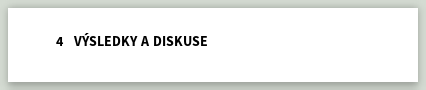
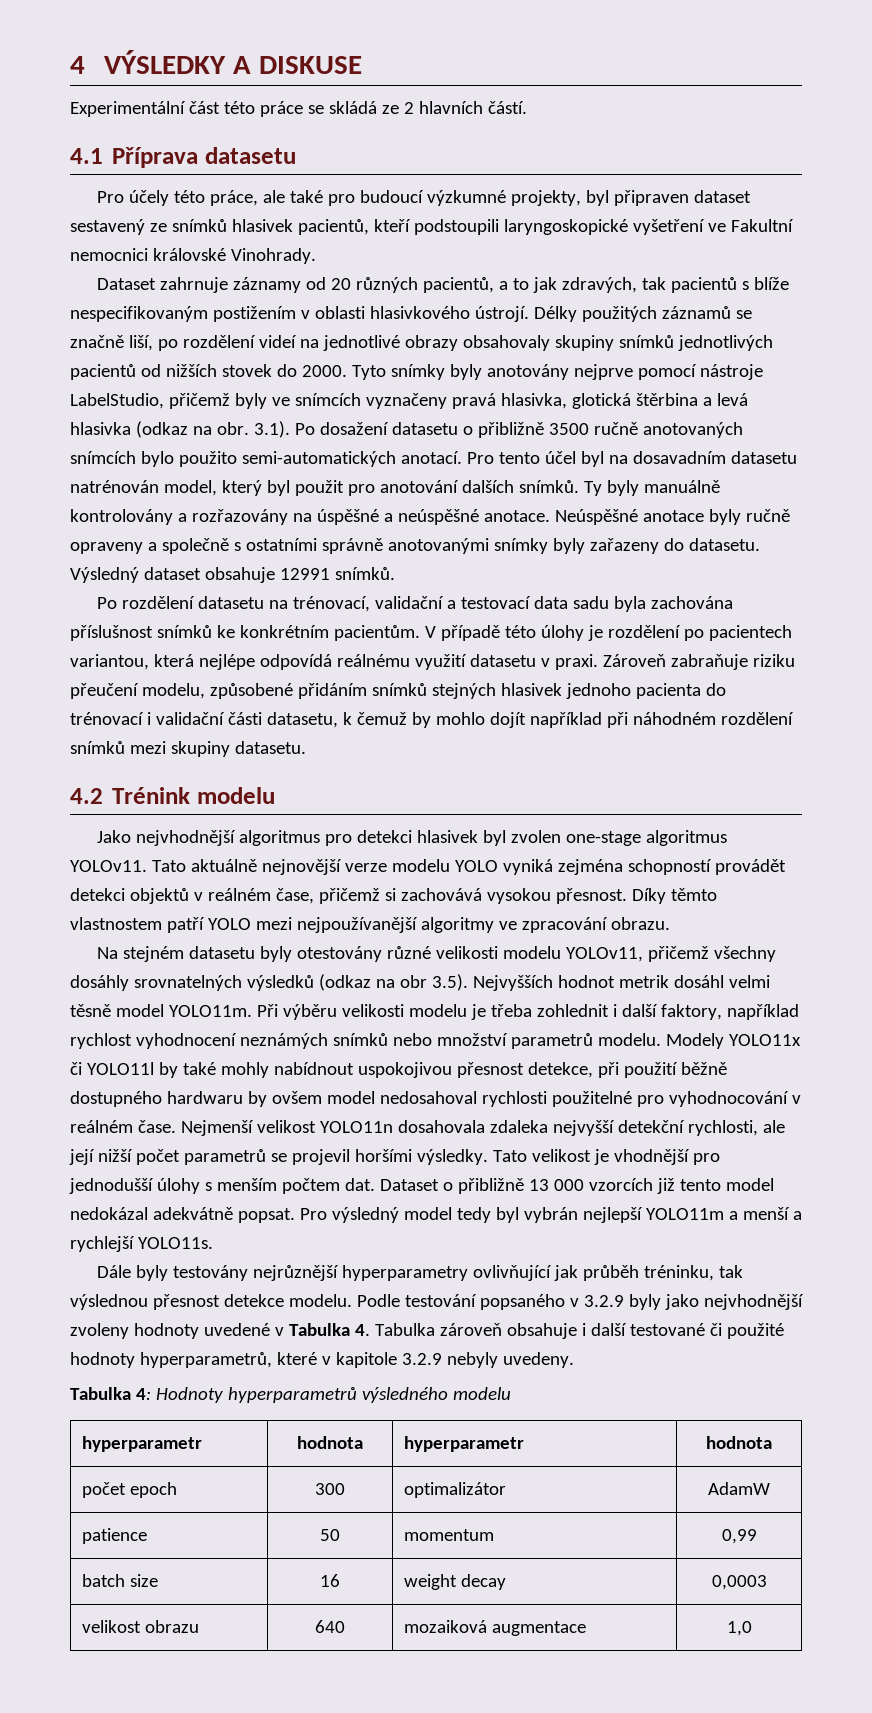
(208, 41) none -> [70,101,527,117] [70,147,296,168] [97,190,752,206] [70,219,794,235] [70,248,316,264] [97,277,790,293] [70,306,752,322] [70,335,773,351] [70,364,763,380] [70,393,748,409] [70,421,743,438] [70,451,797,467] [70,480,720,496] [70,509,790,525] [70,538,760,554] [70,567,395,583] [97,596,734,612] [70,625,792,641] [70,654,795,670] [70,683,726,699] [70,712,794,728] [70,741,306,757] [70,787,275,804] [97,830,728,846] [70,859,786,875] [70,888,717,904] [70,917,670,933] [97,946,777,962] [70,974,770,991] [70,1004,799,1020] [70,1033,801,1049] [70,1062,727,1078] [70,1091,801,1107] [70,1120,785,1136] [69,1149,720,1165] [69,1178,774,1194] [70,1207,802,1223] [70,1236,213,1252] [97,1265,744,1281] [70,1294,804,1310] [70,1323,784,1339] [70,1352,574,1368] [70,1387,511,1403] [81,1436,202,1452] [297,1436,363,1449] [403,1436,524,1452] [706,1436,772,1449] [81,1482,177,1498] [315,1483,345,1495] [403,1482,506,1498] [708,1482,770,1495] [81,1528,147,1544] [320,1529,340,1541] [403,1529,494,1541] [721,1529,757,1544] [81,1574,158,1587] [320,1574,340,1587] [403,1574,506,1590] [711,1575,767,1590] [81,1620,199,1633] [315,1620,345,1633] [403,1620,586,1636] [726,1621,752,1636] // Experimentální část této práce se skládá ze 2 hlavních částí. // 4.1 Příprava datasetu // Pro účely této práce, ale také pro budoucí výzkumné projekty, byl připraven dataset sestavený ze snímků hlasivek pacientů, kteří podstoupili laryngoskopické vyšetření ve Fakultní nemocnici královské Vinohrady. // Dataset zahrnuje záznamy od 20 různých pacientů, a to jak zdravých, tak pacientů s blíže nespecifikovaným postižením v oblasti hlasivkového ústrojí. Délky použitých záznamů se značně liší, po rozdělení videí na jednotlivé obrazy obsahovaly skupiny snímků jednotlivých pacientů od nižších stovek do 2000. Tyto snímky byly anotovány nejprve pomocí nástroje LabelStudio, přičemž byly ve snímcích vyznačeny pravá hlasivka, glotická štěrbina a levá hlasivka (odkaz na obr. 3.1). Po dosažení datasetu o přibližně 3500 ručně anotovaných snímcích bylo použito semi-automatických anotací. Pro tento účel byl na dosavadním datasetu natrénován model, který byl použit pro anotování dalších snímků. Ty byly manuálně kontrolovány a rozřazovány na úspěšné a neúspěšné anotace. Neúspěšné anotace byly ručně opraveny a společně s ostatními správně anotovanými snímky byly zařazeny do datasetu. Výsledný dataset obsahuje 12991 snímků. // Po rozdělení datasetu na trénovací, validační a testovací data sadu byla zachována příslušnost snímků ke konkrétním pacientům. V případě této úlohy je rozdělení po pacientech variantou, která nejlépe odpovídá reálnému využití datasetu v praxi. Zároveň zabraňuje riziku přeučení modelu, způsobené přidáním snímků stejných hlasivek jednoho pacienta do trénovací i validační části datasetu, k čemuž by mohlo dojít například při náhodném rozdělení snímků mezi skupiny datasetu. // 4.2 Trénink modelu // Jako nejvhodnější algoritmus pro detekci hlasivek byl zvolen one-stage algoritmus YOLOv11. Tato aktuálně nejnovější verze modelu YOLO vyniká zejména schopností provádět detekci objektů v reálném čase, přičemž si zachovává vysokou přesnost. Díky těmto vlastnostem patří YOLO mezi nejpoužívanější algoritmy ve zpracování obrazu. // Na stejném datasetu byly otestovány různé velikosti modelu YOLOv11, přičemž všechny dosáhly srovnatelných výsledků (odkaz na obr 3.5). Nejvyšších hodnot metrik dosáhl velmi těsně model YOLO11m. Při výběru velikosti modelu je třeba zohlednit i další faktory, například rychlost vyhodnocení neznámých snímků nebo množství parametrů modelu. Modely YOLO11x či YOLO11l by také mohly nabídnout uspokojivou přesnost detekce, při použití běžně dostupného hardwaru by ovšem model nedosahoval rychlosti použitelné pro vyhodnocování v reálném čase. Nejmenší velikost YOLO11n dosahovala zdaleka nejvyšší detekční rychlosti, ale její nižší počet parametrů se projevil horšími výsledky. Tato velikost je vhodnější pro jednodušší úlohy s menším počtem dat. Dataset o přibližně 13 000 vzorcích již tento model nedokázal adekvátně popsat. Pro výsledný model tedy byl vybrán nejlepší YOLO11m a menší a rychlejší YOLO11s. // Dále byly testovány nejrůznější hyperparametry ovlivňující jak průběh tréninku, tak výslednou přesnost detekce modelu. Podle testování popsaného v 3.2.9 byly jako nejvhodnější zvoleny hodnoty uvedené v Tabulka 4. Tabulka zároveň obsahuje i další testované či použité hodnoty hyperparametrů, které v kapitole 3.2.9 nebyly uvedeny. // Tabulka 4: Hodnoty hyperparametrů výsledného modelu // hyperparametr | hodnota | hyperparametr | hodnota // počet epoch | 300 | optimalizátor | AdamW // patience | 50 | momentum | 0,99 // batch size | 16 | weight decay | 0,0003 // velikost obrazu | 640 | mozaiková augmentace | 1,0

